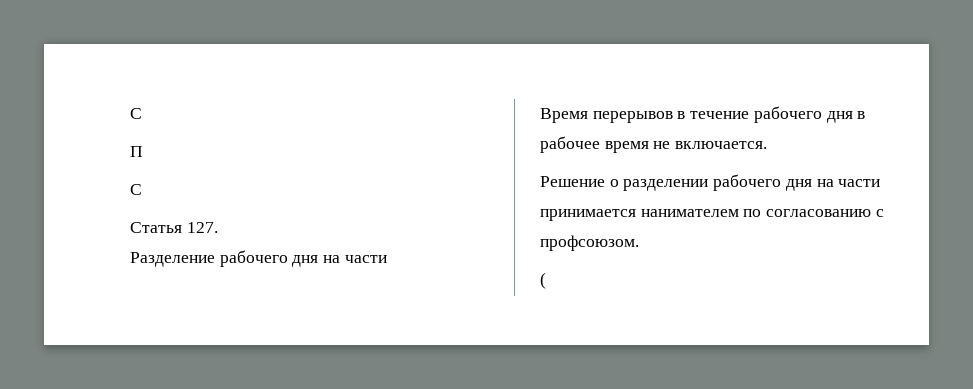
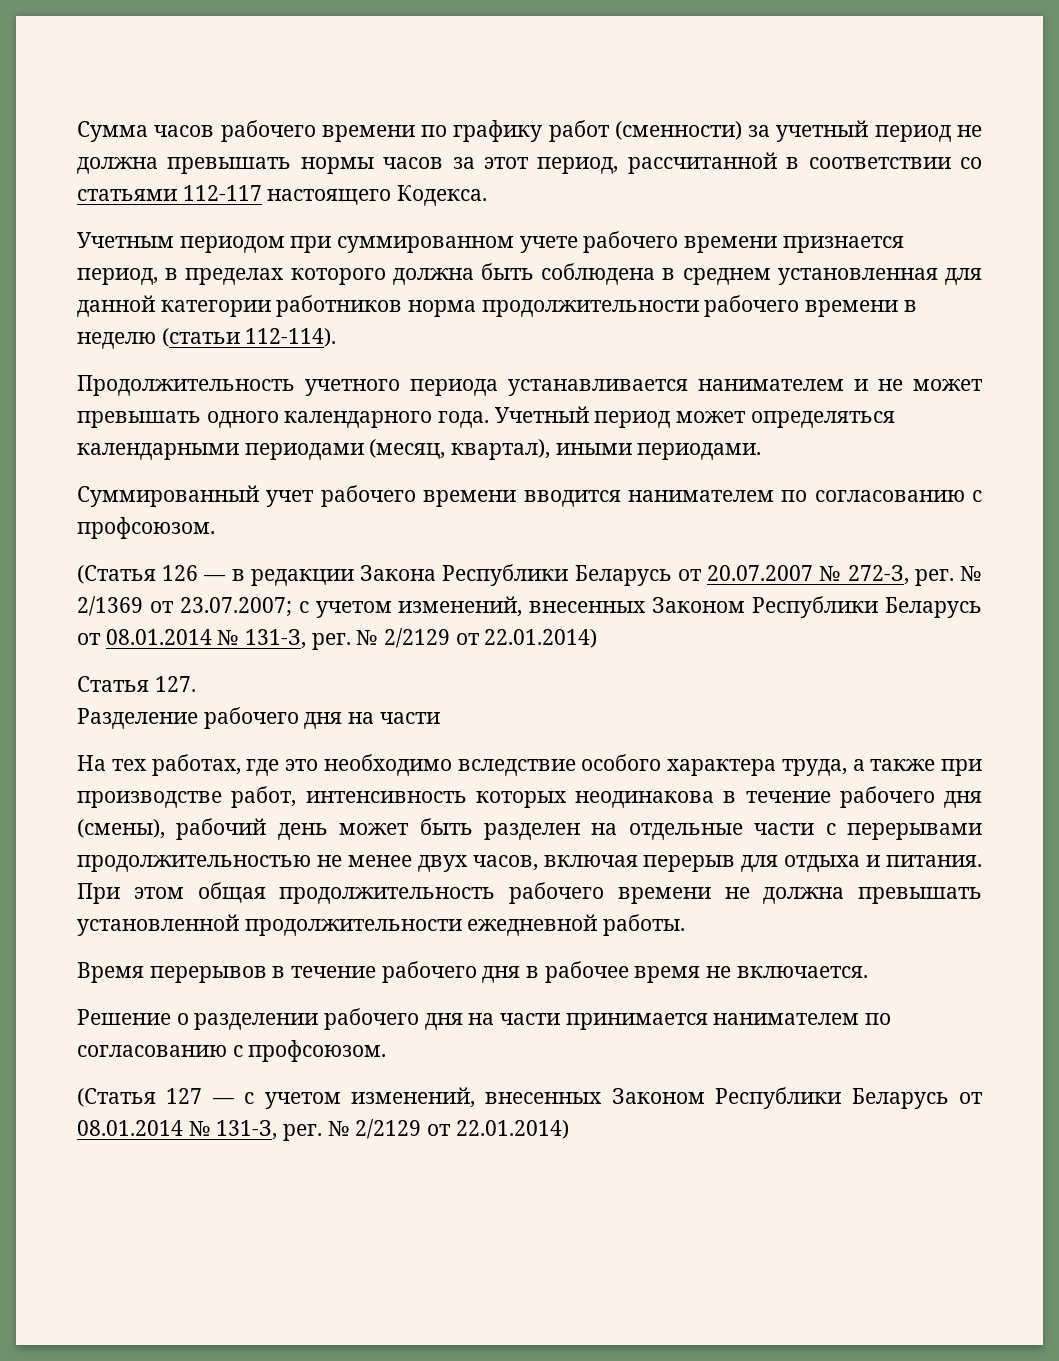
[130,108,142,119] [130,146,143,157] [130,184,142,195] С // П // С -> [77,120,982,142] [77,152,982,174] [77,185,488,206] [77,231,904,253] [77,263,983,285] [77,295,917,317] [77,328,337,349] [77,375,983,396] [77,406,895,428] [77,439,762,460] [77,485,982,507] [77,517,215,539] [77,564,983,586] [77,596,983,618] [77,628,598,650] Сумма часов рабочего времени по графику работ (сменности) за учетный период не должна превышать нормы часов за этот период, рассчитанной в соответствии со статьями 112-117 настоящего Кодекса. // Учетным периодом при суммированном учете рабочего времени признается период, в пределах которого должна быть соблюдена в среднем установленная для данной категории работников норма продолжительности рабочего времени в неделю (статьи 112-114). // Продолжительность учетного периода устанавливается нанимателем и не может превышать одного календарного года. Учетный период может определяться календарными периодами (месяц, квартал), иными периодами. // Суммированный учет рабочего времени вводится нанимателем по согласованию с профсоюзом. // (Статья 126 — в редакции Закона Республики Беларусь от 20.07.2007 № 272-З, рег. № 2/1369 от 23.07.2007; с учетом изменений, внесенных Законом Республики Беларусь от 08.01.2014 № 131-З, рег. № 2/2129 от 22.01.2014)
(387, 259) none -> [77,754,982,776] [77,786,982,808] [77,818,982,840] [77,855,982,872] [77,882,982,904] [77,914,686,936] // На тех работах, где это необходимо вследствие особого характера труда, а также при производстве работ, интенсивность которых неодинакова в течение рабочего дня (смены), рабочий день может быть разделен на отдельные части с перерывами продолжительностью не менее двух часов, включая перерыв для отдыха и питания. При этом общая продолжительность рабочего времени не должна превышать установленной продолжительности ежедневной работы.
[540,272,546,289] ( -> [77,1087,983,1109] [77,1119,569,1141] (Статья 127 — с учетом изменений, внесенных Законом Республики Беларусь от 08.01.2014 № 131-З, рег. № 2/2129 от 22.01.2014)

